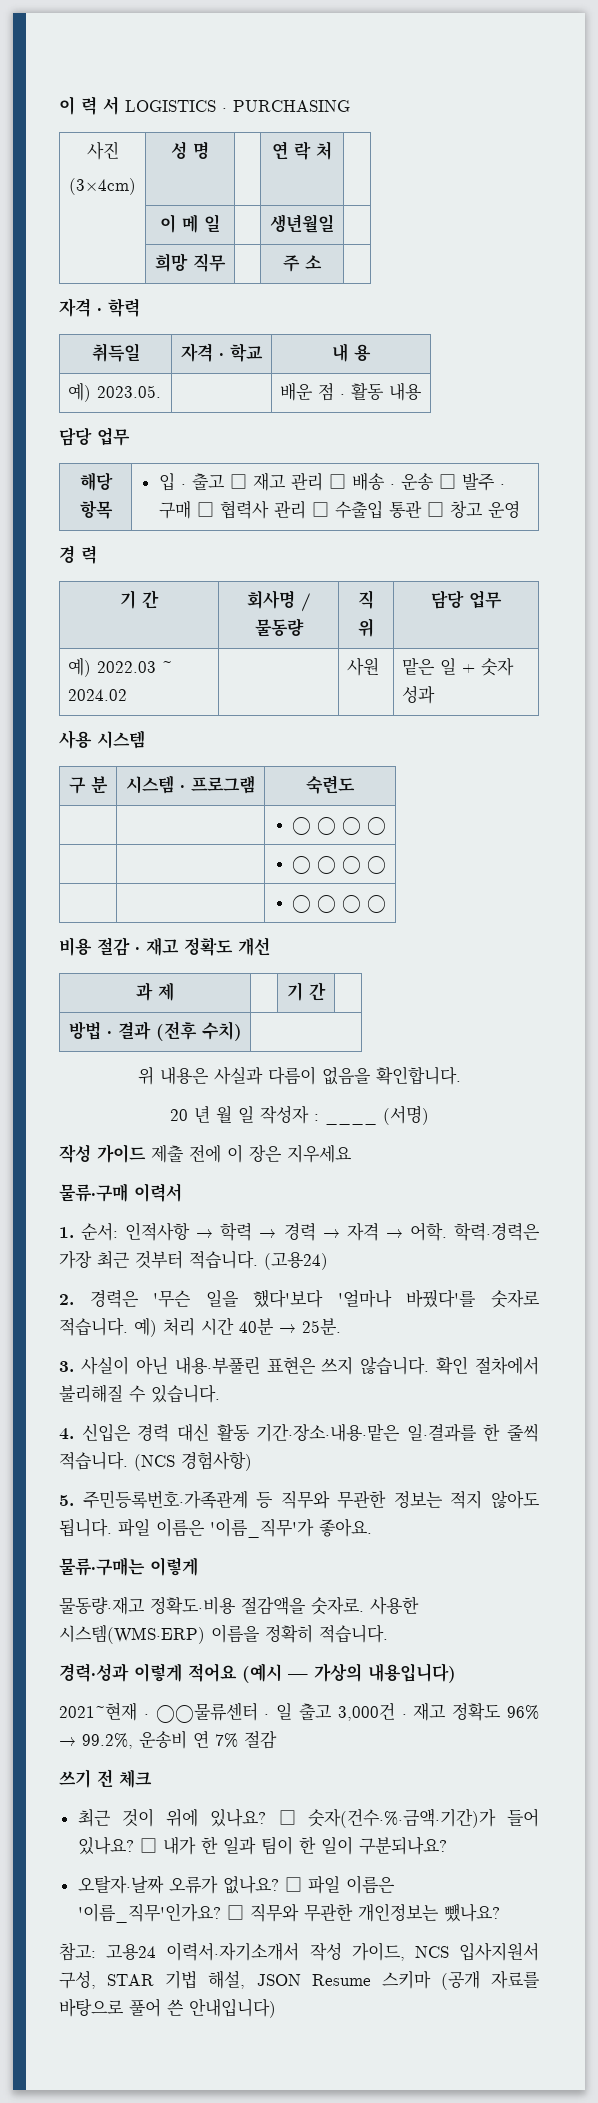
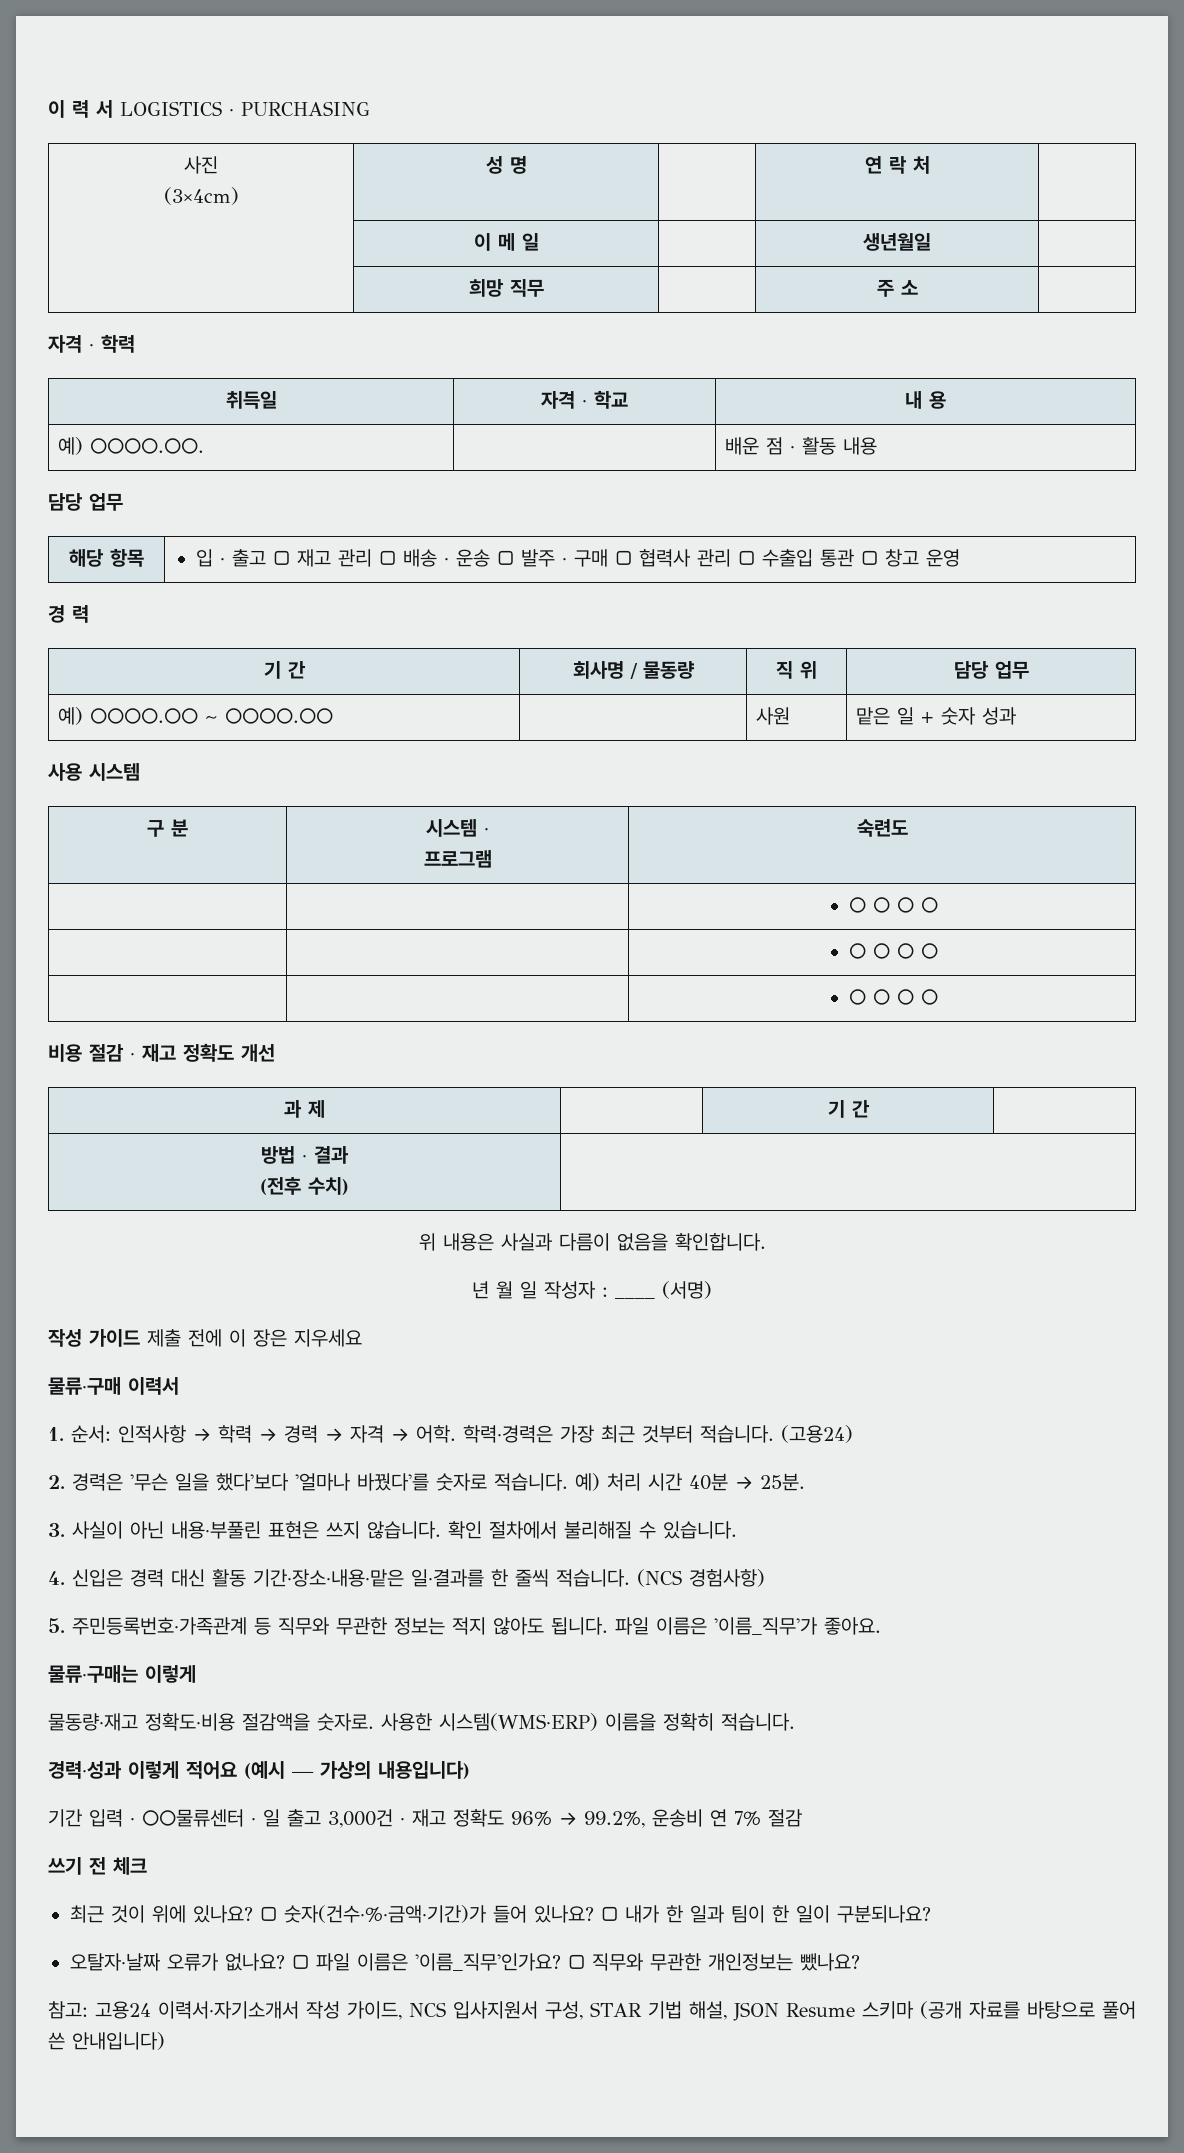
[97,385,162,398] 2023.05. -> [90,438,205,454] ○○○○.○○.
[97,661,173,673] [68,689,128,701] 2022.03 ~ 2024.02 -> [90,708,334,724] ○○○○.○○ ~ ○○○○.○○
(185, 788) none -> (489, 831) //
(151, 1030) none -> (349, 1155) //
[169,1109,188,1121] 20 -> (766, 1242) none
[59,1702,137,1721] 2021~현재 -> [48,1809,123,1827] 기간 입력

